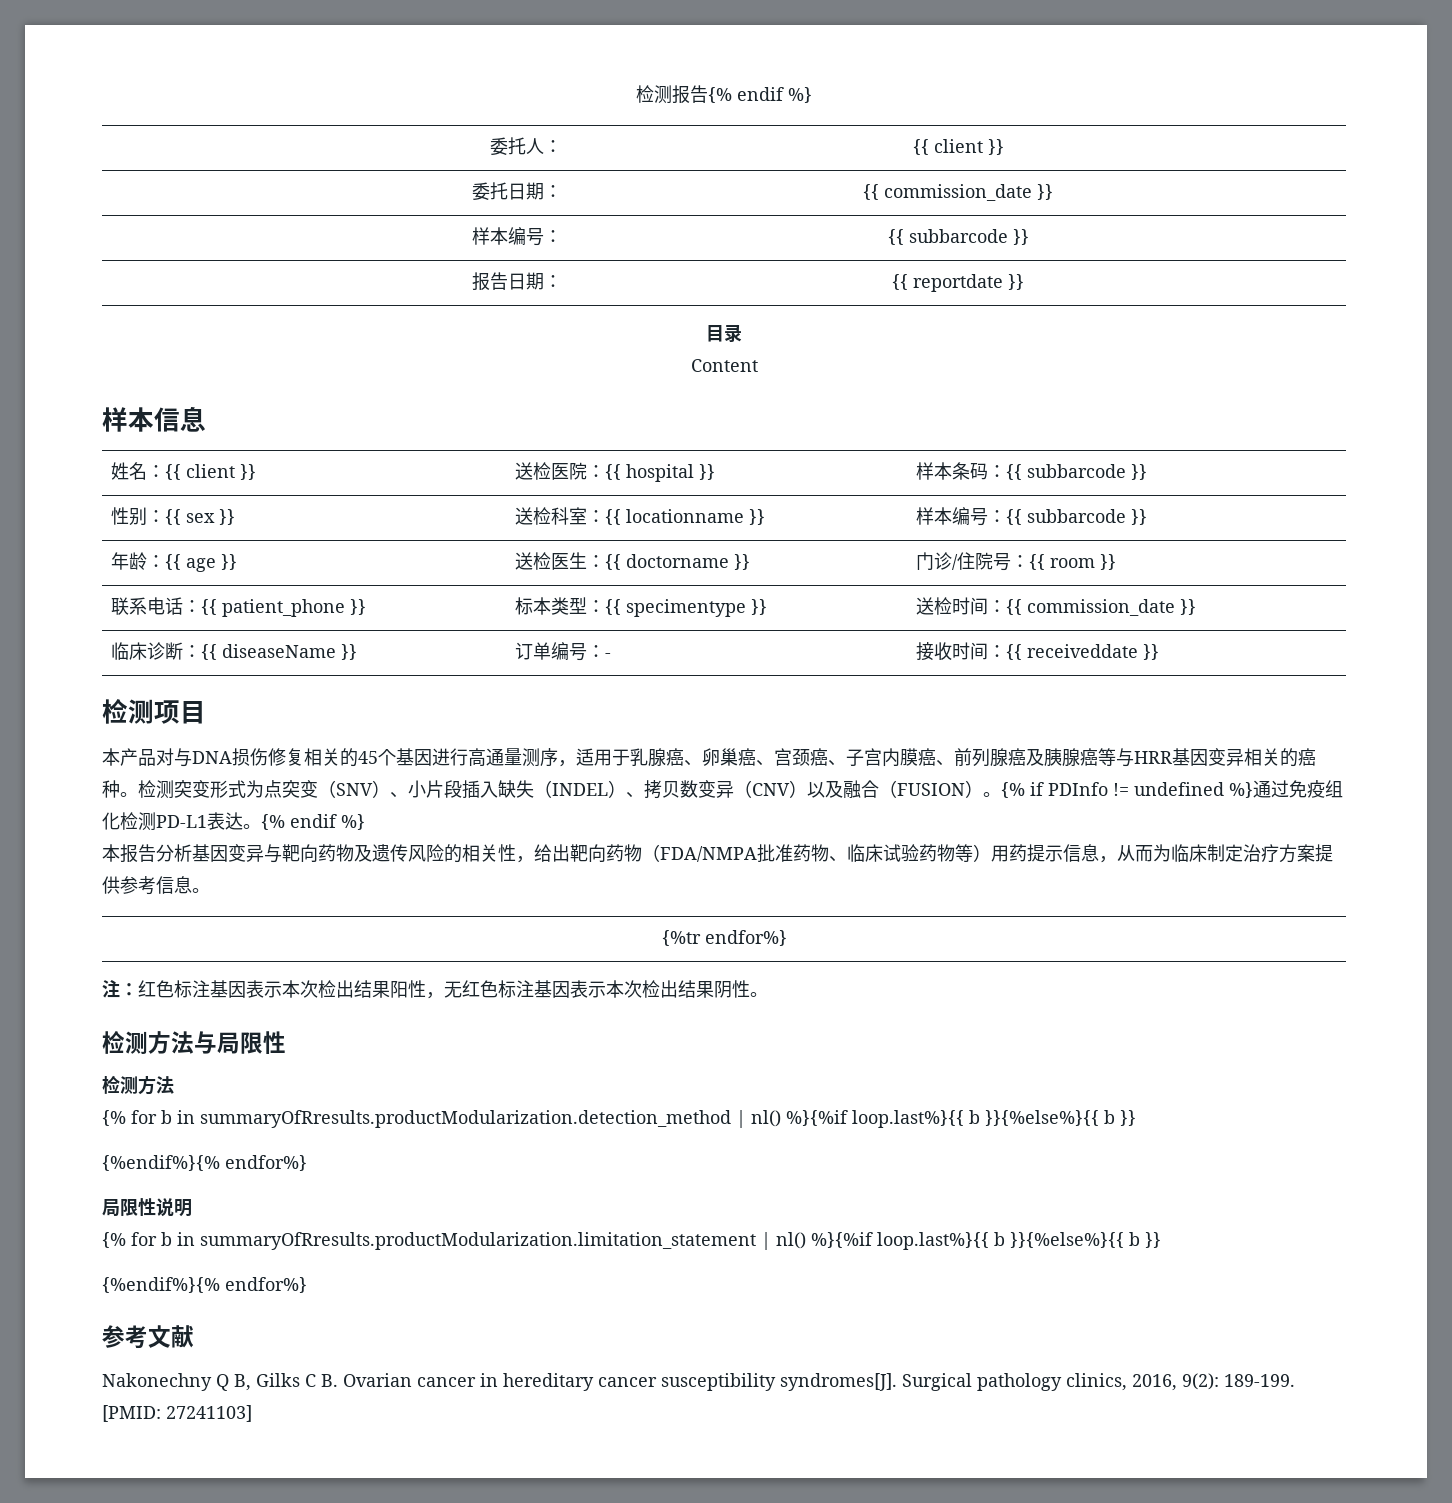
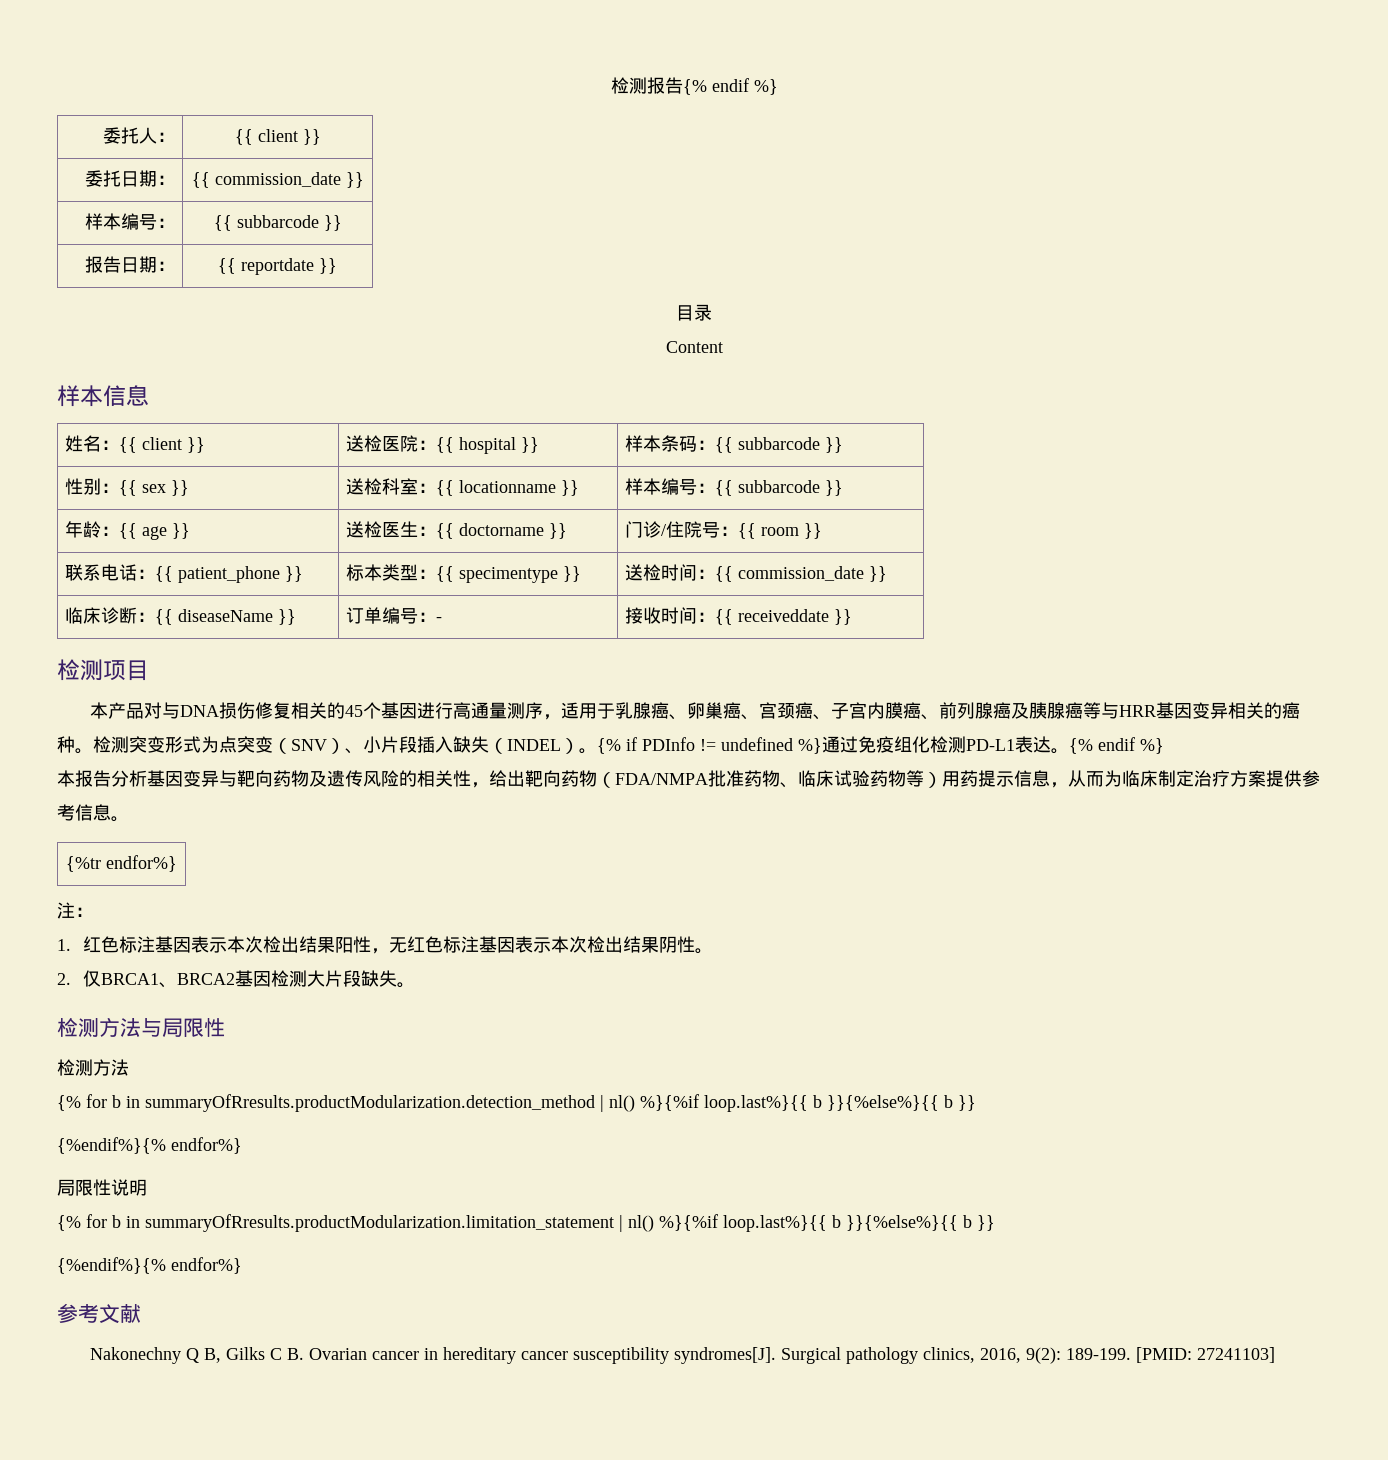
[626,780,983,799] 、拷贝数变异（CNV）以及融合（FUSION） -> (579, 746) none
(138, 989) none -> [57,939,71,951] // 1.
(768, 994) none -> [57,970,416,988] // 2.仅BRCA1、BRCA2基因检测大片段缺失。

